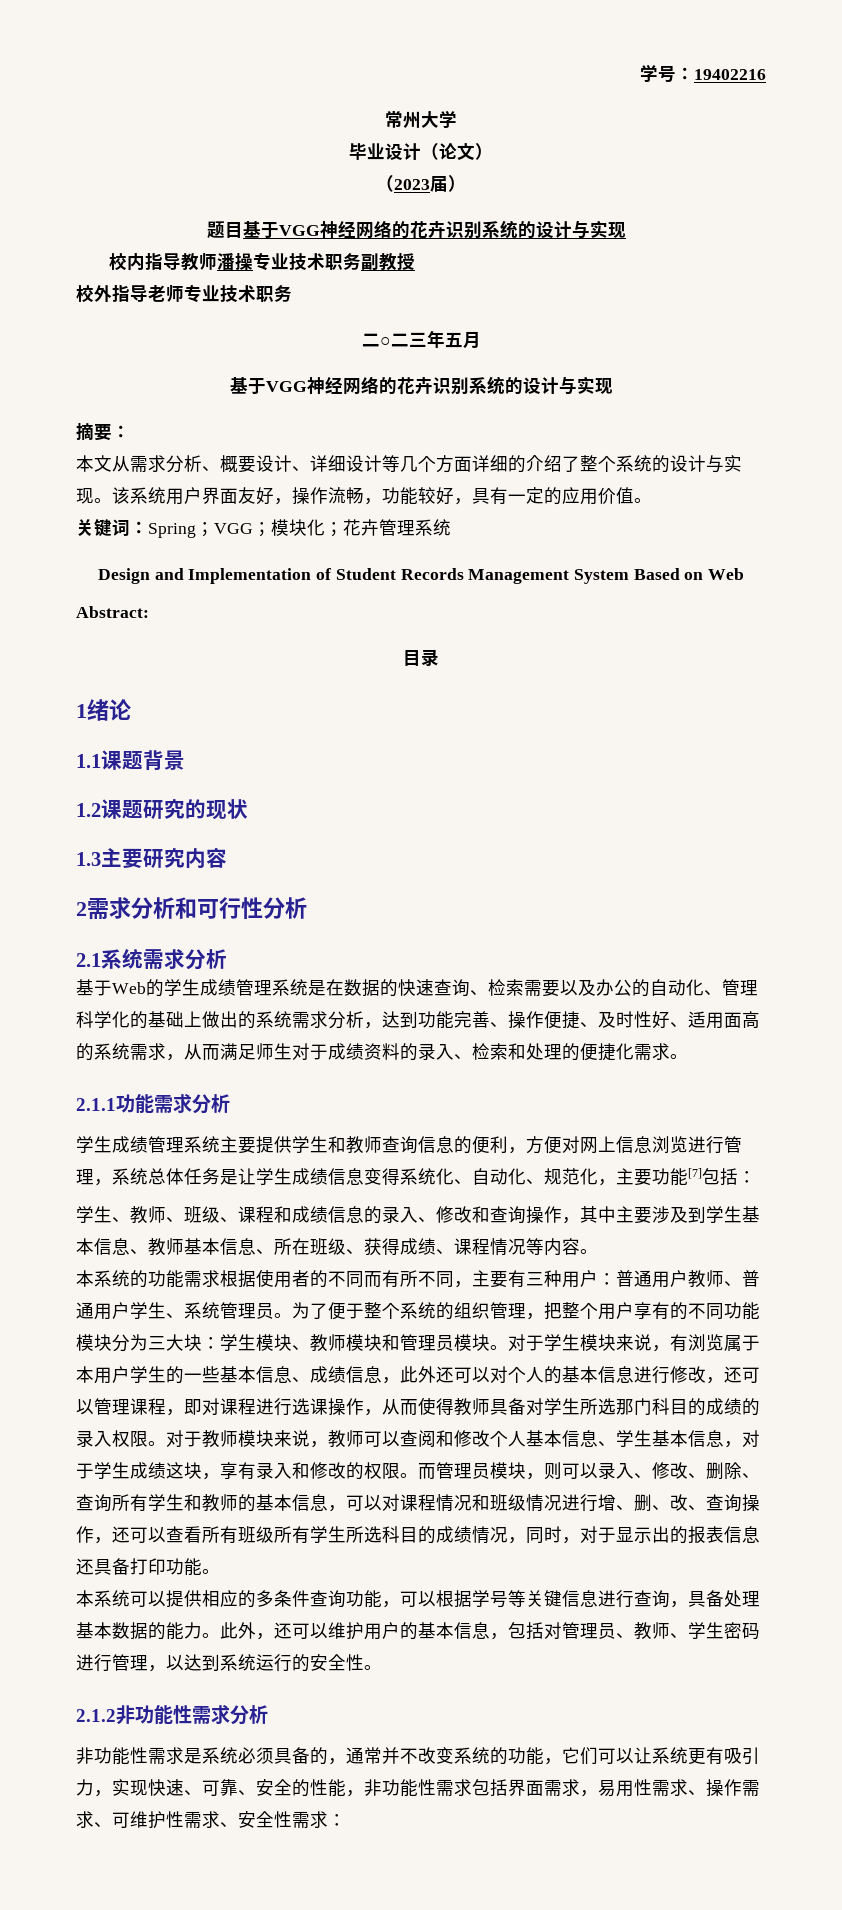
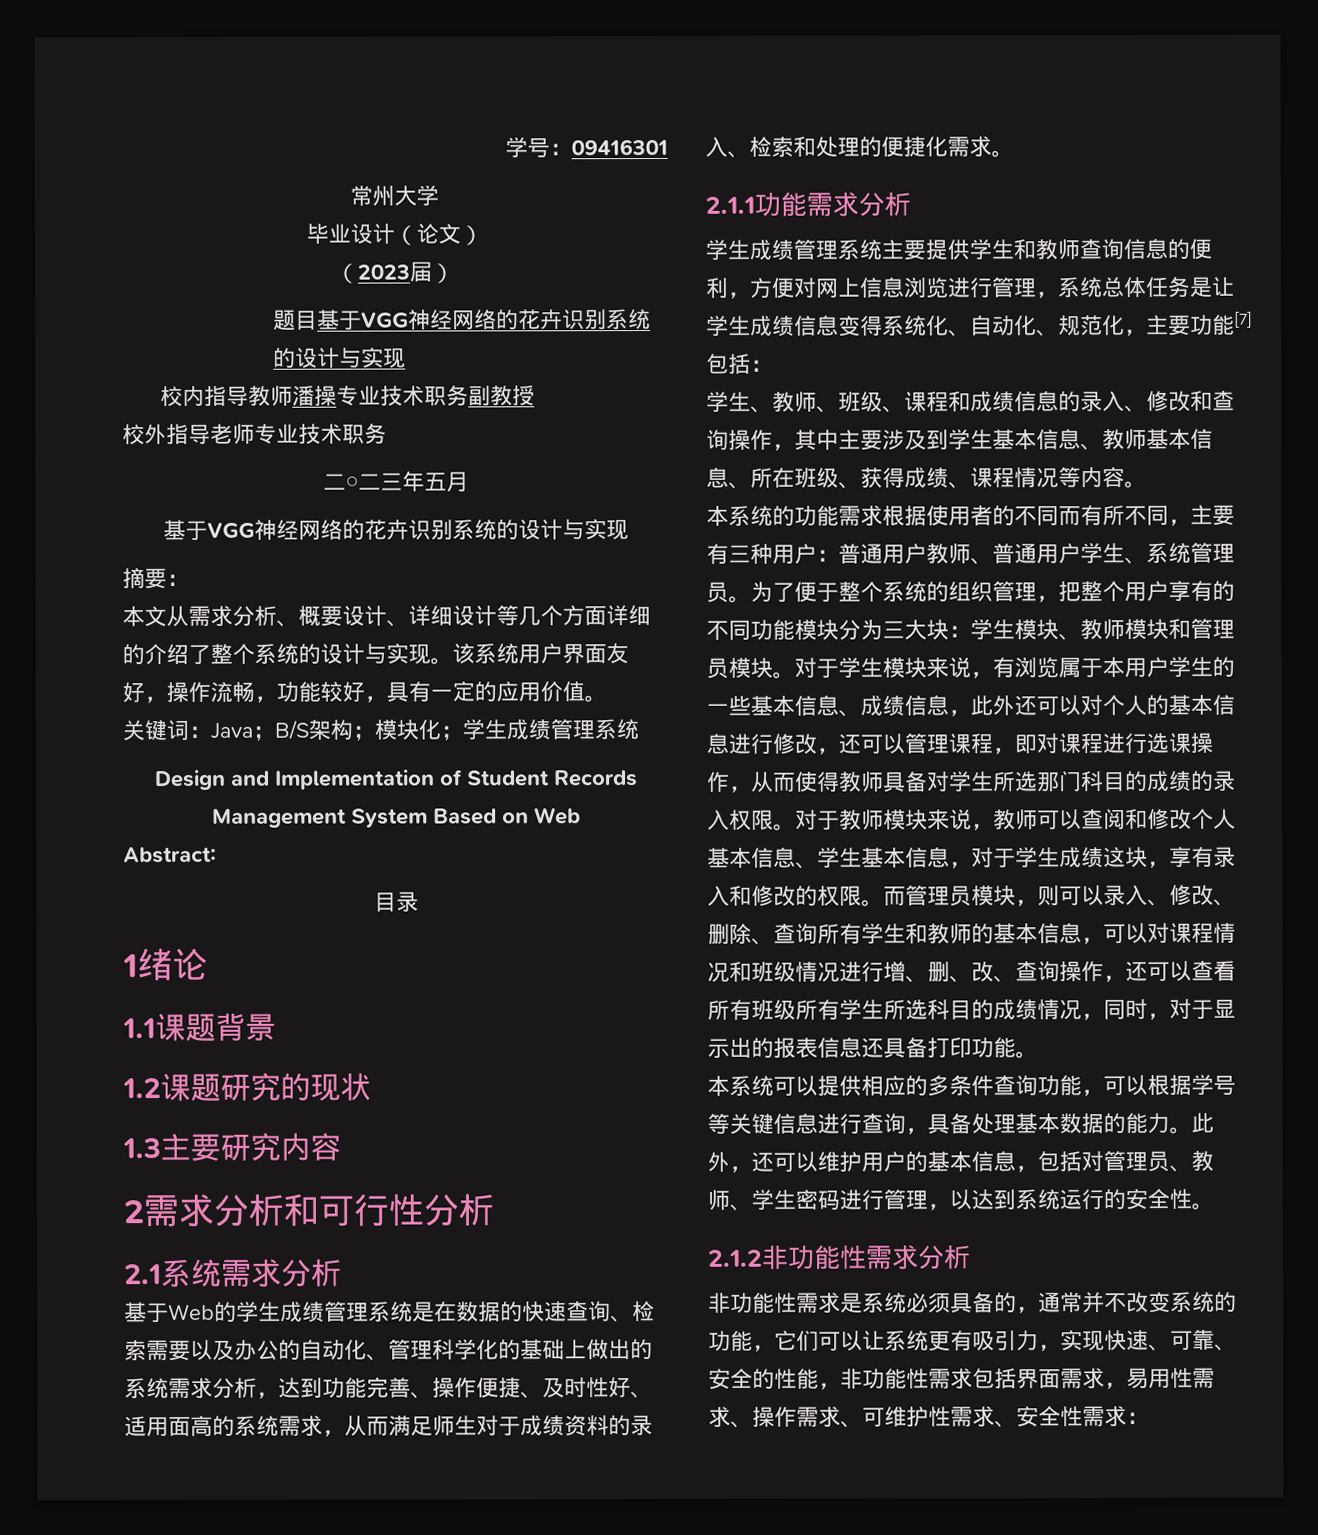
[694,69,766,80] 19402216 -> [571,138,668,156] 09416301
[148,522,253,538] Spring；VGG -> [210,719,353,741] Java；B/S架构
[343,519,379,536] 花卉 -> [462,719,551,741] 学生成绩

